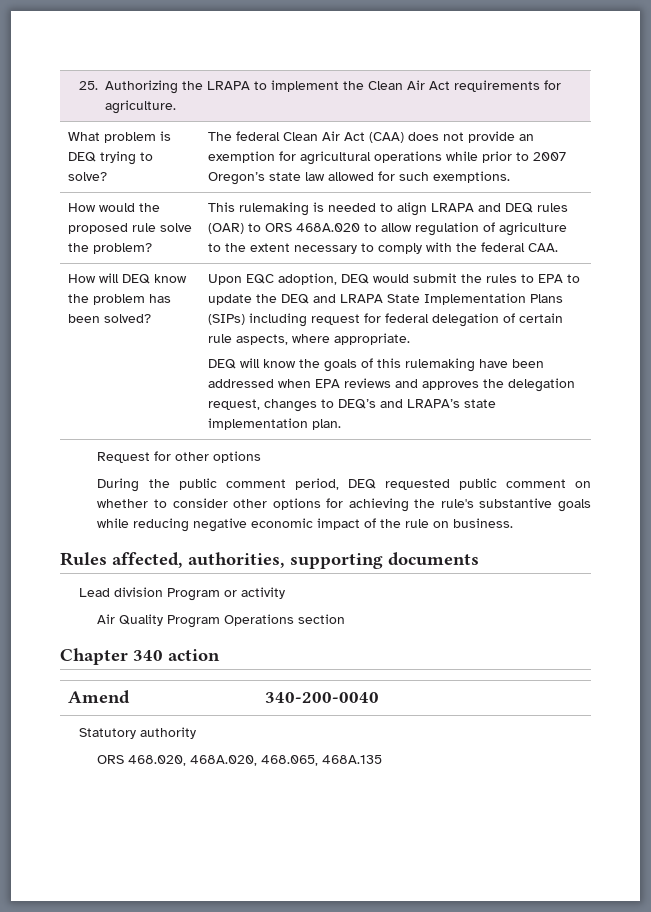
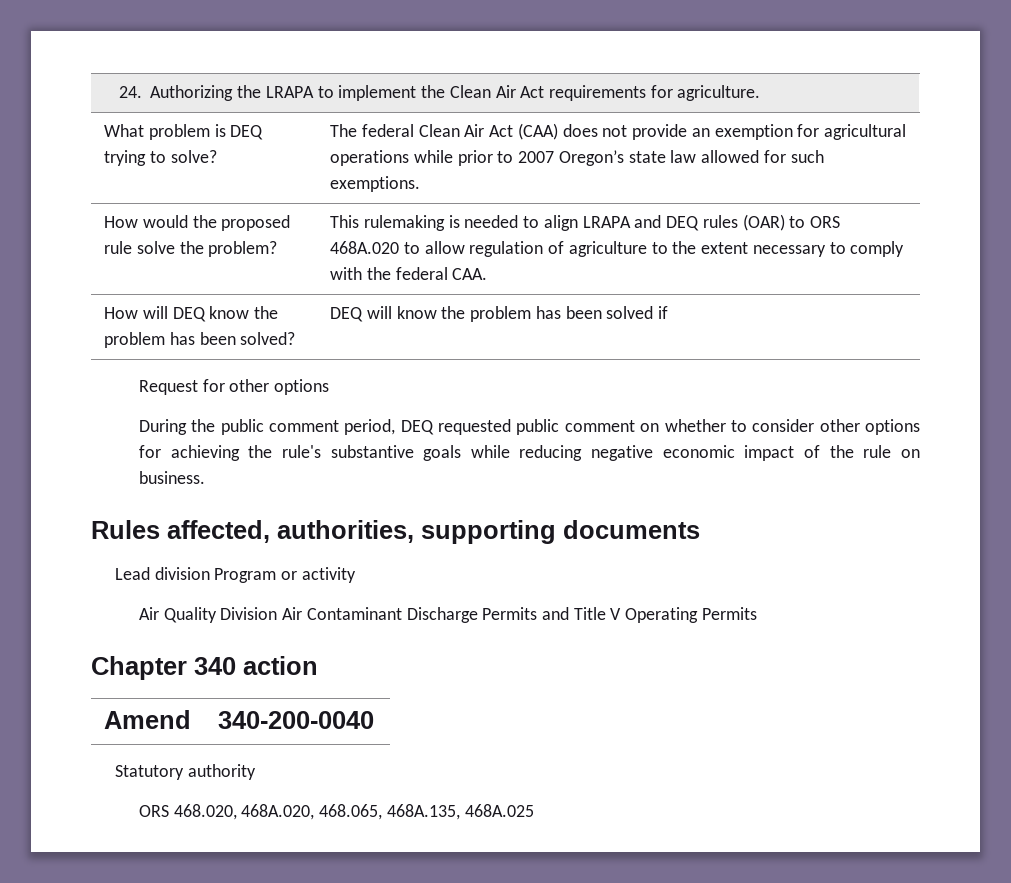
[78,81,98,90] 25. -> [118,86,142,98] 24.
[207,273,580,285] [207,293,563,305] [207,313,563,327] [207,333,410,345] [207,358,544,372] [207,378,575,392] [207,399,496,412] [207,418,341,430] Upon EQC adoption, DEQ would submit the rules to EPA to update the DEQ and LRAPA State Implementation Plans (SIPs) including request for federal delegation of certain rule aspects, where appropriate. // DEQ will know the goals of this rulemaking have been addressed when EPA reviews and approves the delegation request, changes to DEQ’s and LRAPA’s state implementation plan. -> [330,306,669,322] DEQ will know the problem has been solved if
[167,614,346,628] Program Operations section -> [220,607,757,623] Division Air Contaminant Discharge Permits and Title V Operating Permits
[322,755,383,764] 468A.135 -> [386,804,534,820] 468A.135, 468A.025

